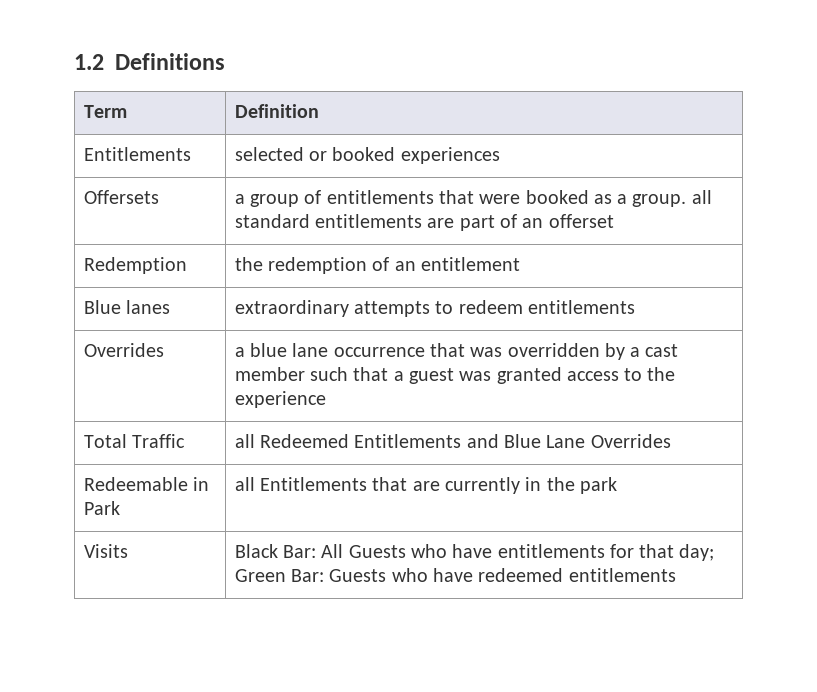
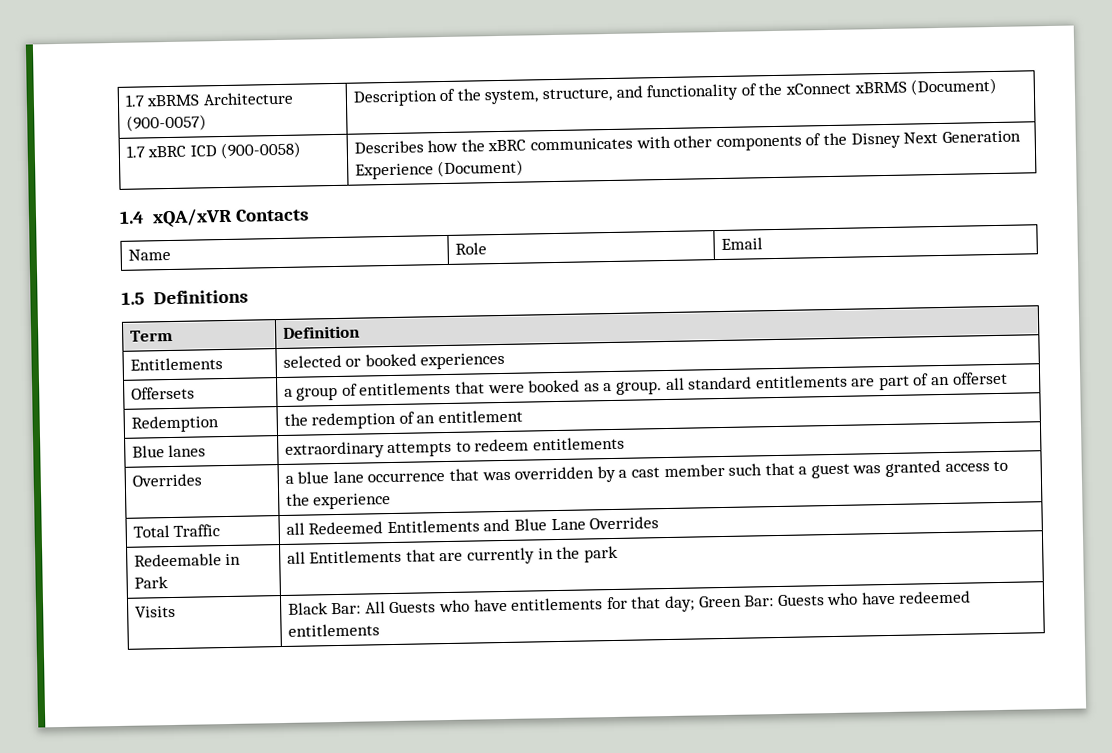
[74,54,104,70] 1.2 -> [124,91,294,107] [125,114,207,132] [352,77,998,107] [125,141,302,160] [353,130,1021,154] [354,159,525,180] [119,207,309,228] [127,248,171,261] [454,242,487,255] [720,237,763,250] [121,291,145,305] 1.7 xBRMS Architecture (900-0057) | Description of the system, structure, and functionality of the xConnect xBRMS (Document) // 1.7 xBRC ICD (900-0058) | Describes how the xBRC communicates with other components of the Disney Next Generation Experience (Document) // 1.4 xQA/xVR Contacts // Name | Role | Email // 1.5

